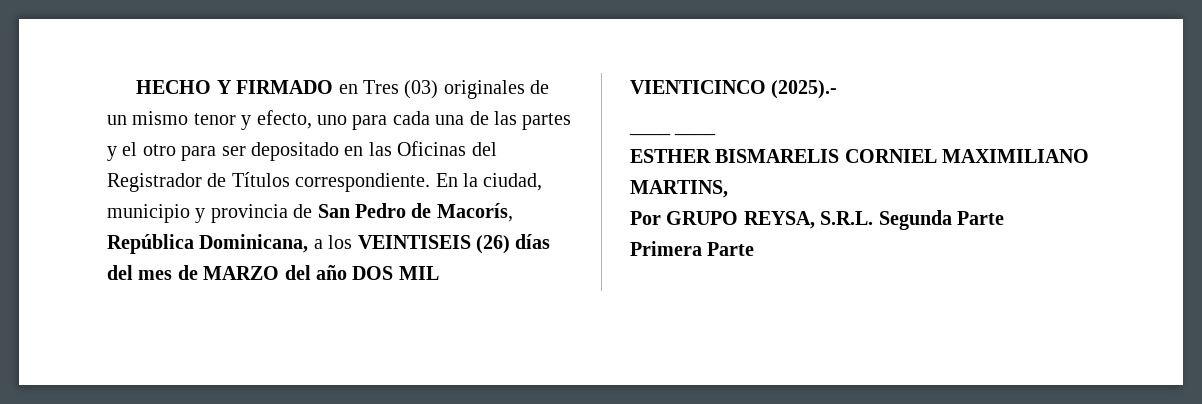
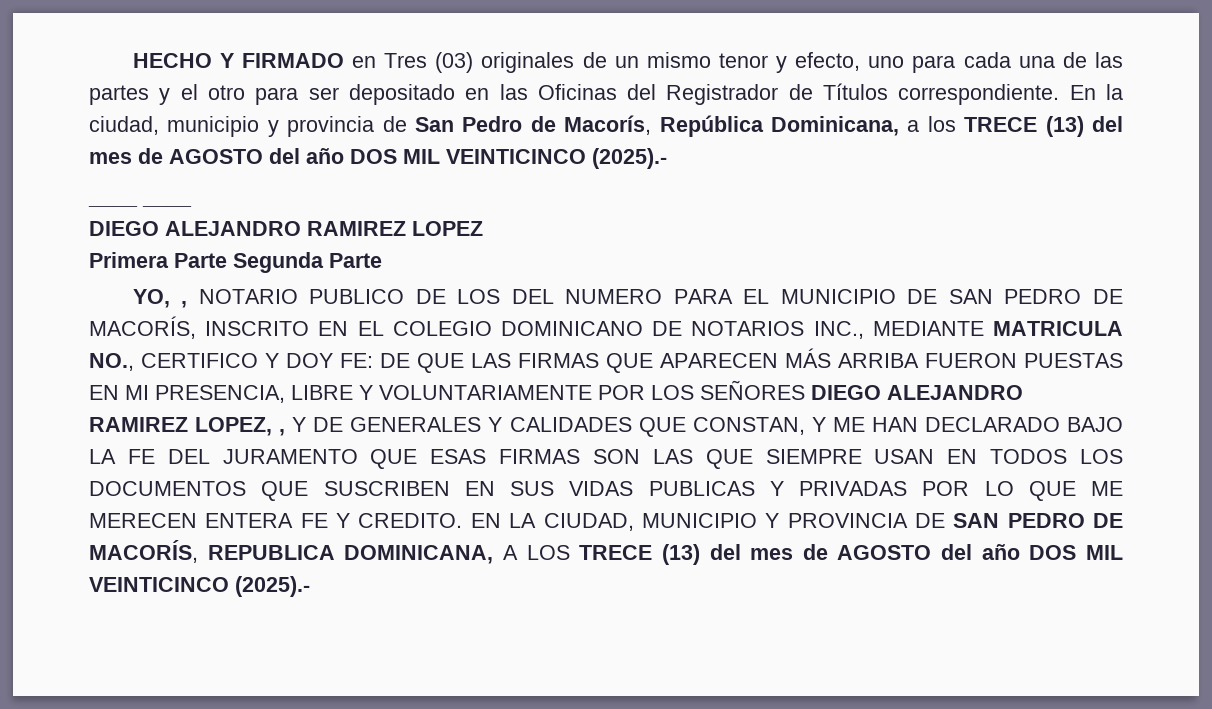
[357,234,551,254] [107,265,439,280] [630,80,766,94] VEINTISEIS (26) días del mes de MARZO del año DOS MIL VIENTICINCO -> [964,116,1123,137] [89,148,586,164] TRECE (13) del mes de AGOSTO del año DOS MIL VEINTICINCO
[630,149,1090,163] [630,180,728,198] [630,210,1004,230] [630,241,755,256] ESTHER BISMARELIS CORNIEL MAXIMILIANO MARTINS, // Por GRUPO REYSA, S.R.L. Segunda Parte // Primera Parte -> [89,221,483,236] [89,252,382,273] [132,289,1123,308] [89,316,1124,339] [89,348,1123,373] [89,380,1023,403] [89,417,1123,437] [89,449,1123,469] [89,481,1123,501] [89,513,1123,531] [89,540,1123,565] [89,576,310,597] DIEGO ALEJANDRO RAMIREZ LOPEZ // Primera Parte Segunda Parte // YO, , NOTARIO PUBLICO DE LOS DEL NUMERO PARA EL MUNICIPIO DE SAN PEDRO DE MACORÍS, INSCRITO EN EL COLEGIO DOMINICANO DE NOTARIOS INC., MEDIANTE MATRICULA NO., CERTIFICO Y DOY FE: DE QUE LAS FIRMAS QUE APARECEN MÁS ARRIBA FUERON PUESTAS EN MI PRESENCIA, LIBRE Y VOLUNTARIAMENTE POR LOS SEÑORES DIEGO ALEJANDRO RAMIREZ LOPEZ, , Y DE GENERALES Y CALIDADES QUE CONSTAN, Y ME HAN DECLARADO BAJO LA FE DEL JURAMENTO QUE ESAS FIRMAS SON LAS QUE SIEMPRE USAN EN TODOS LOS DOCUMENTOS QUE SUSCRIBEN EN SUS VIDAS PUBLICAS Y PRIVADAS POR LO QUE ME MERECEN ENTERA FE Y CREDITO. EN LA CIUDAD, MUNICIPIO Y PROVINCIA DE SAN PEDRO DE MACORÍS, REPUBLICA DOMINICANA, A LOS TRECE (13) del mes de AGOSTO del año DOS MIL VEINTICINCO (2025).-

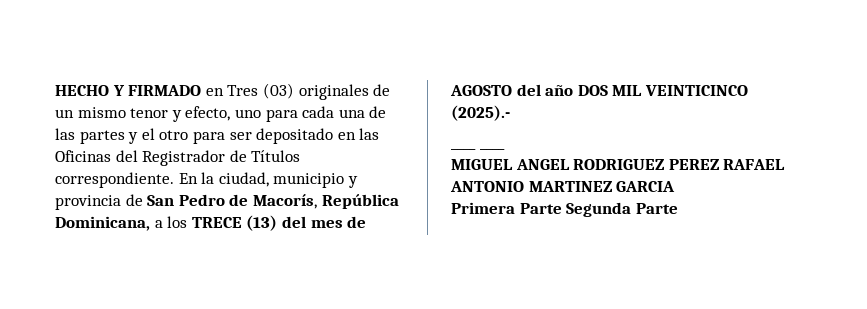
[89,221,483,236] [89,252,382,273] [132,289,1123,308] [89,316,1124,339] [89,348,1123,373] [89,380,1023,403] [89,417,1123,437] [89,449,1123,469] [89,481,1123,501] [89,513,1123,531] [89,540,1123,565] [89,576,310,597] DIEGO ALEJANDRO RAMIREZ LOPEZ // Primera Parte Segunda Parte // YO, , NOTARIO PUBLICO DE LOS DEL NUMERO PARA EL MUNICIPIO DE SAN PEDRO DE MACORÍS, INSCRITO EN EL COLEGIO DOMINICANO DE NOTARIOS INC., MEDIANTE MATRICULA NO., CERTIFICO Y DOY FE: DE QUE LAS FIRMAS QUE APARECEN MÁS ARRIBA FUERON PUESTAS EN MI PRESENCIA, LIBRE Y VOLUNTARIAMENTE POR LOS SEÑORES DIEGO ALEJANDRO RAMIREZ LOPEZ, , Y DE GENERALES Y CALIDADES QUE CONSTAN, Y ME HAN DECLARADO BAJO LA FE DEL JURAMENTO QUE ESAS FIRMAS SON LAS QUE SIEMPRE USAN EN TODOS LOS DOCUMENTOS QUE SUSCRIBEN EN SUS VIDAS PUBLICAS Y PRIVADAS POR LO QUE ME MERECEN ENTERA FE Y CREDITO. EN LA CIUDAD, MUNICIPIO Y PROVINCIA DE SAN PEDRO DE MACORÍS, REPUBLICA DOMINICANA, A LOS TRECE (13) del mes de AGOSTO del año DOS MIL VEINTICINCO (2025).- -> [451,159,786,170] [450,181,676,192] [451,202,678,217] MIGUEL ANGEL RODRIGUEZ PEREZ RAFAEL ANTONIO MARTINEZ GARCIA // Primera Parte Segunda Parte

